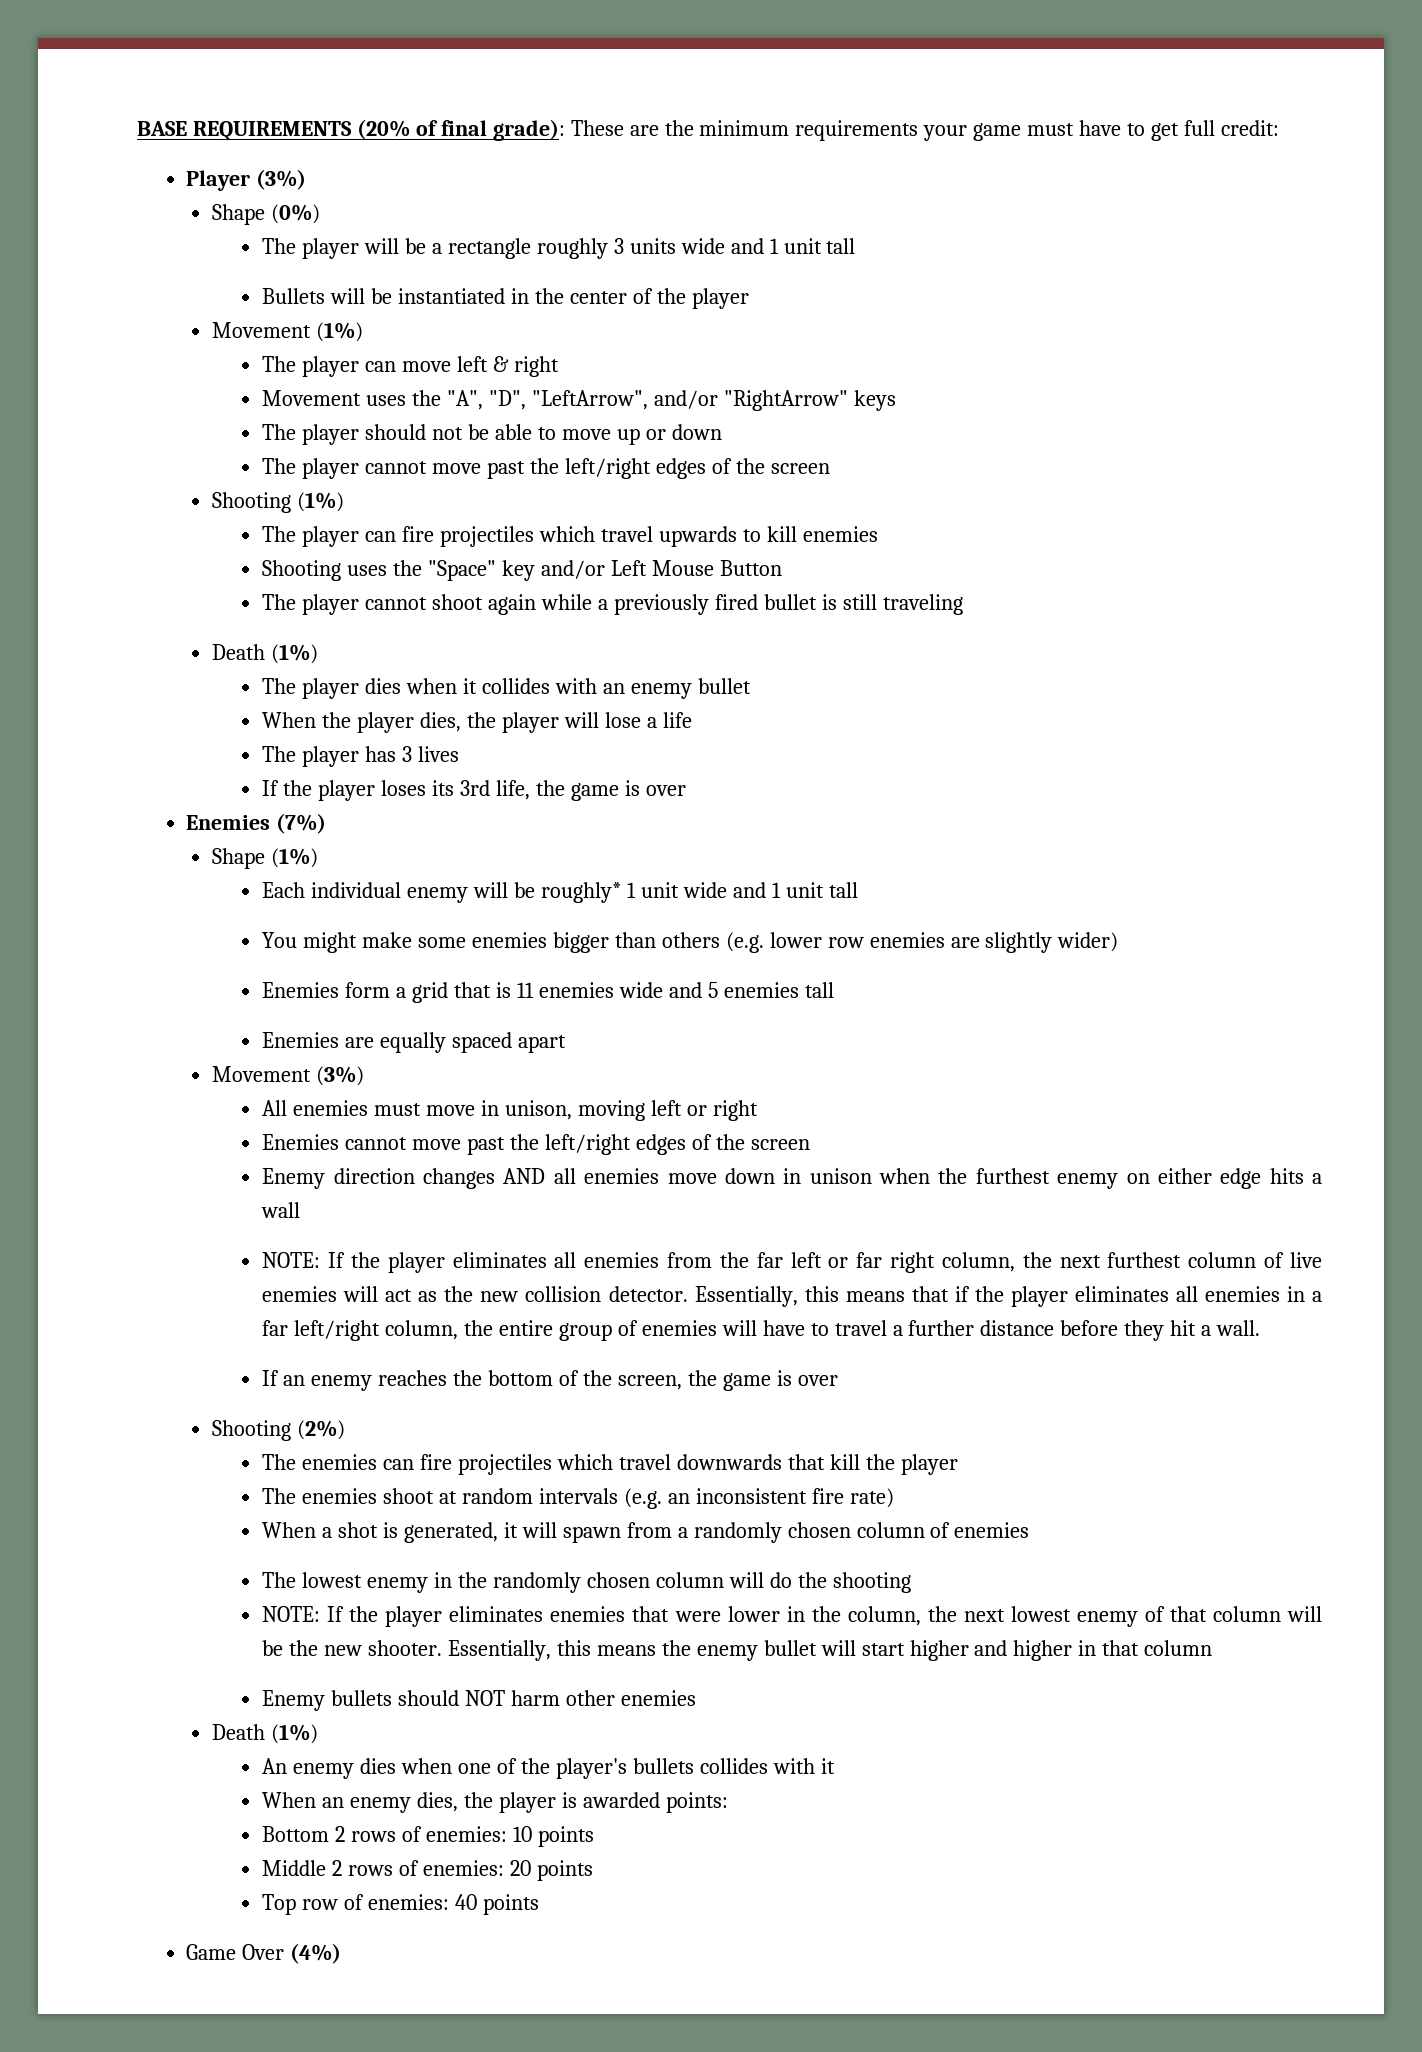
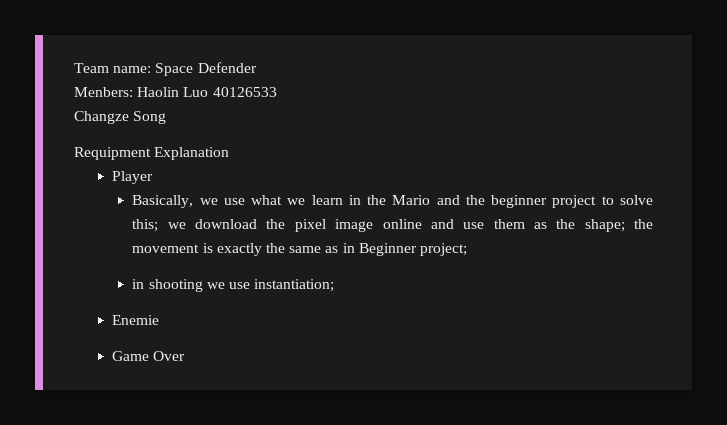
[137,119,1279,141] [186,169,307,191] [211,204,320,225] [262,238,856,259] [262,288,749,309] [211,322,363,342] [262,356,559,377] [262,390,896,411] [262,424,722,445] [262,458,830,479] [211,492,344,513] [262,526,878,547] [262,560,782,581] [262,594,963,615] [211,644,318,664] [262,678,751,699] [262,712,692,733] [262,746,460,767] [262,780,686,801] [186,813,327,834] [211,848,318,869] [262,882,858,903] [262,932,1119,953] [262,982,834,1003] [262,1032,567,1053] [211,1066,364,1086] [262,1100,758,1121] [262,1134,810,1155] [262,1168,1322,1189] [261,1202,301,1218] [262,1252,1322,1273] [262,1286,1322,1307] [262,1320,1261,1341] [262,1370,838,1391] [211,1420,345,1441] [262,1454,958,1475] [262,1488,894,1509] [262,1522,1030,1543] [262,1572,911,1593] [262,1606,1322,1627] [262,1640,1213,1661] [262,1690,696,1711] [211,1724,318,1744] [262,1758,835,1779] [262,1792,728,1813] [262,1826,594,1847] [262,1860,593,1881] [262,1894,539,1915] BASE REQUIREMENTS (20% of final grade): These are the minimum requirements your game must have to get full credit: // Player (3%) // Shape (0%) // The player will be a rectangle roughly 3 units wide and 1 unit tall // Bullets will be instantiated in the center of the player // Movement (1%) // The player can move left & right // Movement uses the "A", "D", "LeftArrow", and/or "RightArrow" keys // The player should not be able to move up or down // The player cannot move past the left/right edges of the screen // Shooting (1%) // The player can fire projectiles which travel upwards to kill enemies // Shooting uses the "Space" key and/or Left Mouse Button // The player cannot shoot again while a previously fired bullet is still traveling // Death (1%) // The player dies when it collides with an enemy bullet // When the player dies, the player will lose a life // The player has 3 lives // If the player loses its 3rd life, the game is over // Enemies (7%) // Shape (1%) // Each individual enemy will be roughly* 1 unit wide and 1 unit tall // You might make some enemies bigger than others (e.g. lower row enemies are slightly wider) // Enemies form a grid that is 11 enemies wide and 5 enemies tall // Enemies are equally spaced apart // Movement (3%) // All enemies must move in unison, moving left or right // Enemies cannot move past the left/right edges of the screen // Enemy direction changes AND all enemies move down in unison when the furthest enemy on either edge hits a wall // NOTE: If the player eliminates all enemies from the far left or far right column, the next furthest column of live enemies will act as the new collision detector. Essentially, this means that if the player eliminates all enemies in a far left/right column, the entire group of enemies will have to travel a further distance before they hit a wall. // If an enemy reaches the bottom of the screen, the game is over // Shooting (2%) // The enemies can fire projectiles which travel downwards that kill the player // The enemies shoot at random intervals (e.g. an inconsistent fire rate) // When a shot is generated, it will spawn from a randomly chosen column of enemies // The lowest enemy in the randomly chosen column will do the shooting // NOTE: If the player eliminates enemies that were lower in the column, the next lowest enemy of that column will be the new shooter. Essentially, this means the enemy bullet will start higher and higher in that column // Enemy bullets should NOT harm other enemies // Death (1%) // An enemy dies when one of the player's bullets collides with it // When an enemy dies, the player is awarded points: // Bottom 2 rows of enemies: 10 points // Middle 2 rows of enemies: 20 points // Top row of enemies: 40 points -> [74,62,257,76] [74,87,277,97] [74,111,167,124] [74,147,230,160] [111,171,153,184] [132,195,653,208] [132,219,653,232] [132,243,467,256] [132,279,335,292] [111,315,159,325] Team name: Space Defender // Menbers: Haolin Luo 40126533 // Changze Song // Requipment Explanation // Player // Basically, we use what we learn in the Mario and the beginner project to solve this; we download the pixel image online and use them as the shape; the movement is exactly the same as in Beginner project; // in shooting we use instantiation; // Enemie
[290,1943,342,1964] (4%) -> (185, 356) none

